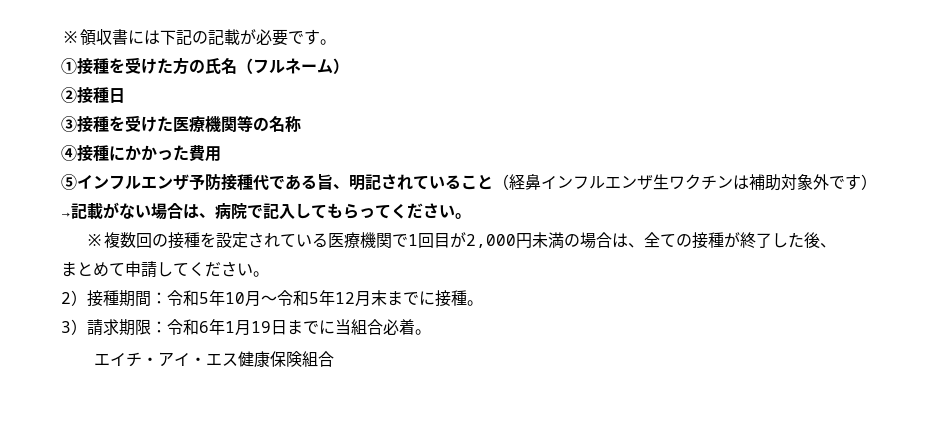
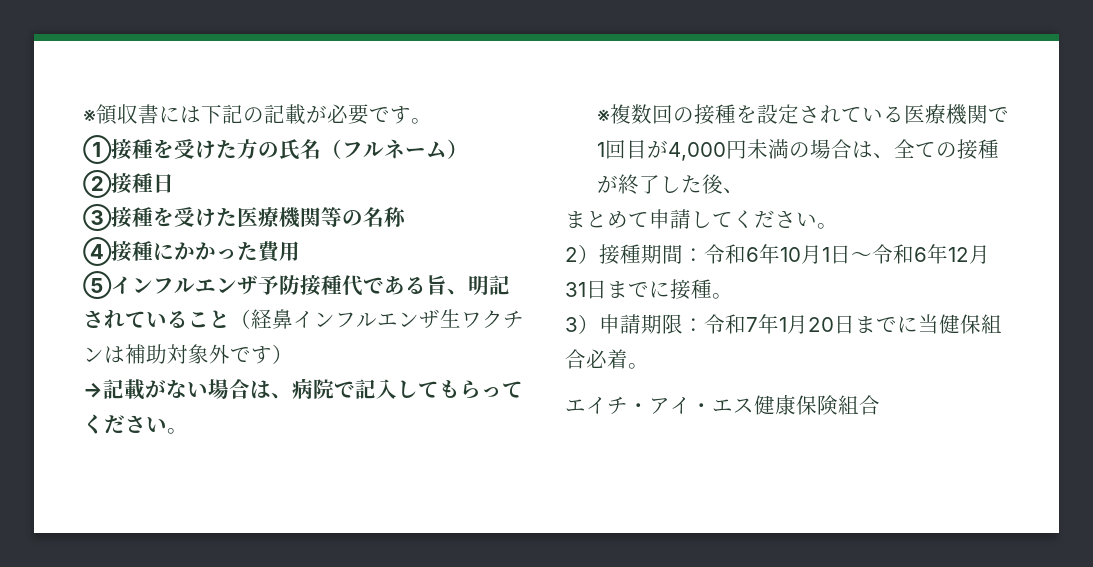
[466,234,517,248] 2,000 -> [668,142,727,161] 4,000
[199,292,209,304] 5 -> [746,247,759,262] 6
[261,290,319,306] ～令和5 -> [822,244,927,264] 1日～令和6
[371,290,387,306] 末 -> [565,280,607,299] 31日
[87,319,119,336] 請求 -> [599,314,641,334] 申請
[199,321,209,333] 6 -> [746,317,758,332] 7
[251,321,271,333] 19 -> [808,317,834,332] 20
(351, 327) none -> [939,314,981,334] 健保

